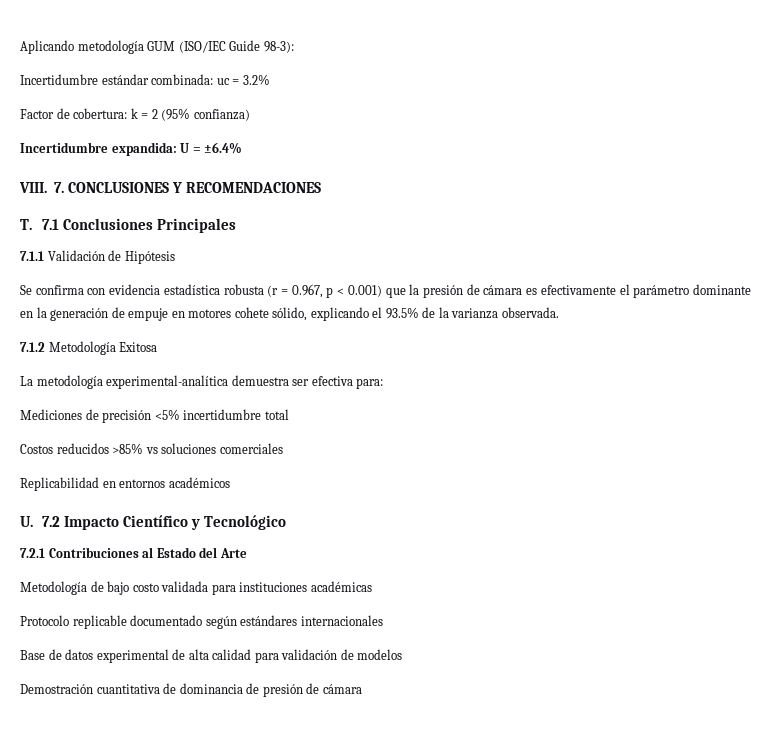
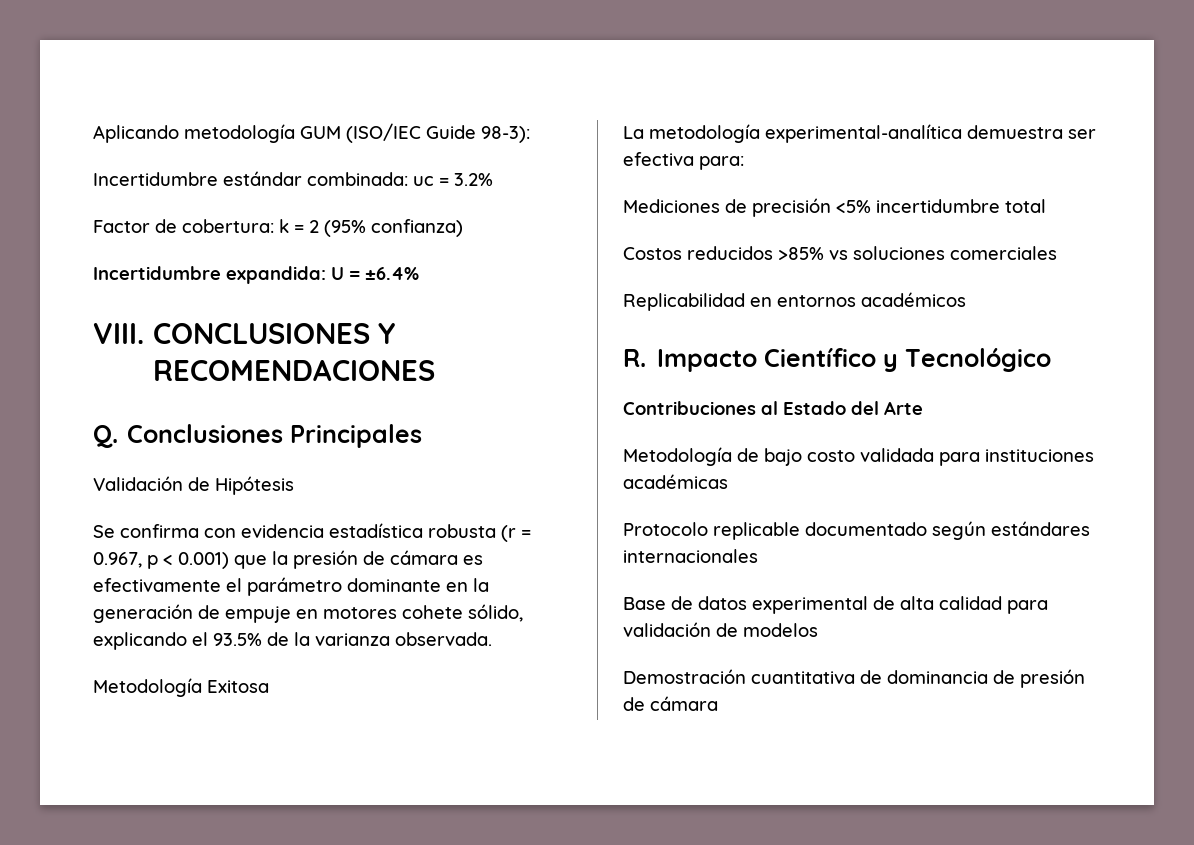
[53,182,64,193] 7. -> (144, 333) none
[20,219,60,230] T. 7.1 -> [93,425,118,448] Q.
[20,251,44,261] 7.1.1 -> (423, 436) none
[20,342,45,352] 7.1.2 -> (492, 639) none
[20,516,61,527] U. 7.2 -> [623,349,646,367] R.
[20,548,45,558] 7.2.1 -> (1051, 360) none

